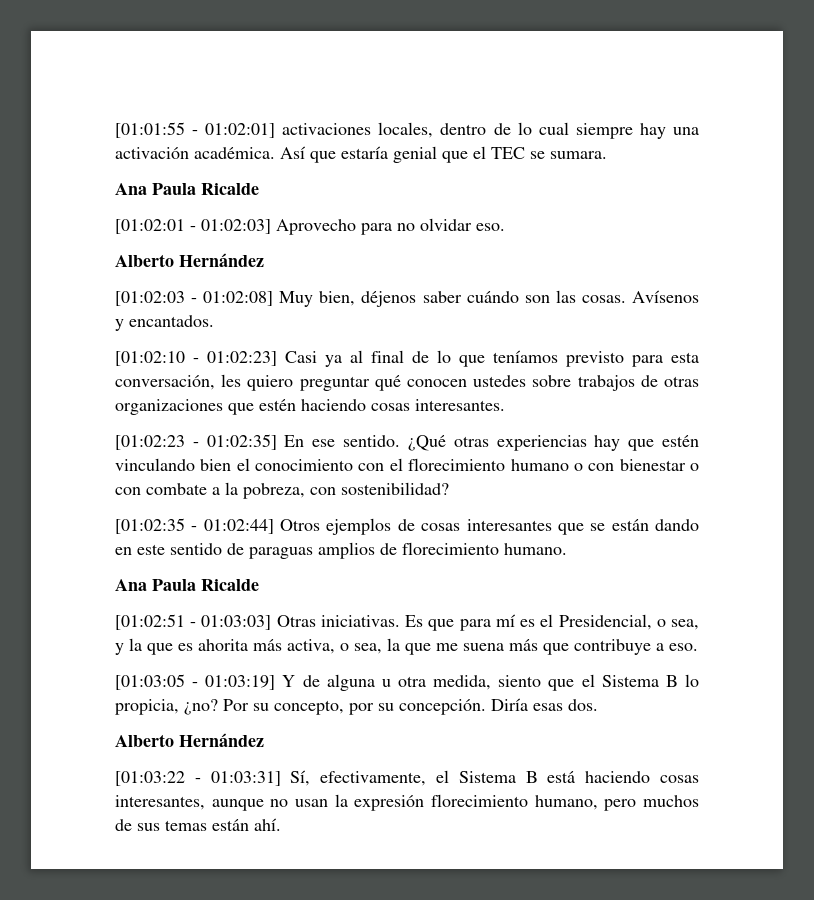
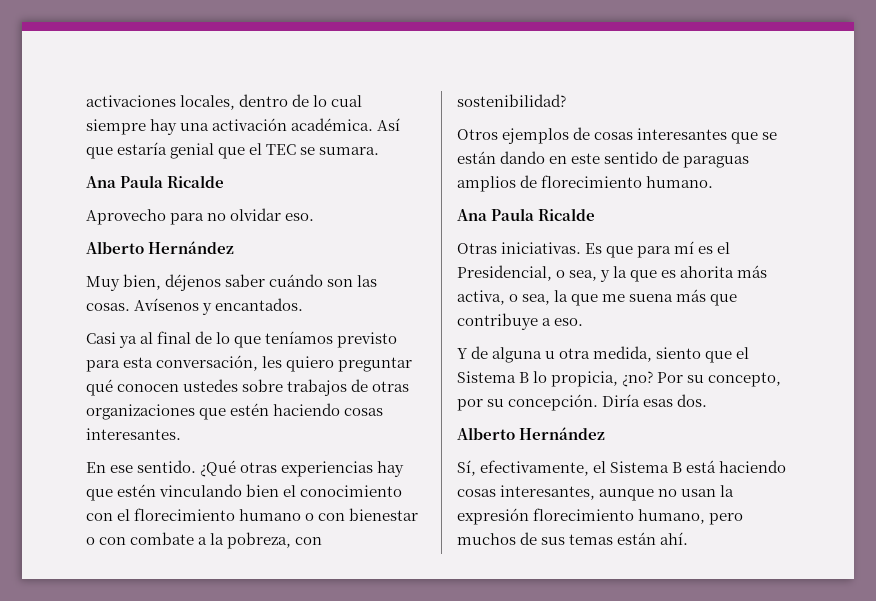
[115,122,276,138] [01:01:55 - 01:02:01] -> (86, 101) none
[115,219,271,234] [01:02:01 - 01:02:03] -> (225, 181) none
[115,291,274,306] [01:02:03 - 01:02:08] -> (235, 247) none
[115,351,277,366] [01:02:10 - 01:02:23] -> (304, 304) none
[115,434,277,450] [01:02:23 - 01:02:35] -> (181, 434) none
[115,518,274,534] [01:02:35 - 01:02:44] -> (566, 100) none
[115,614,272,630] [01:02:51 - 01:03:03] -> (596, 214) none
[115,674,276,690] [01:03:05 - 01:03:19] -> (584, 322) none
[115,771,281,786] [01:03:22 - 01:03:31] -> (606, 433) none

